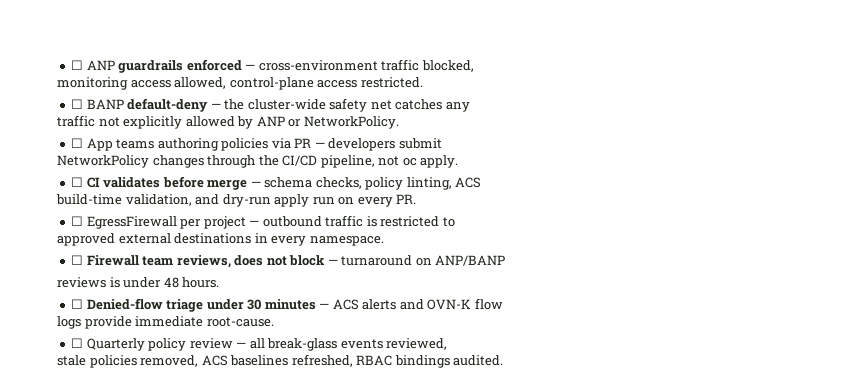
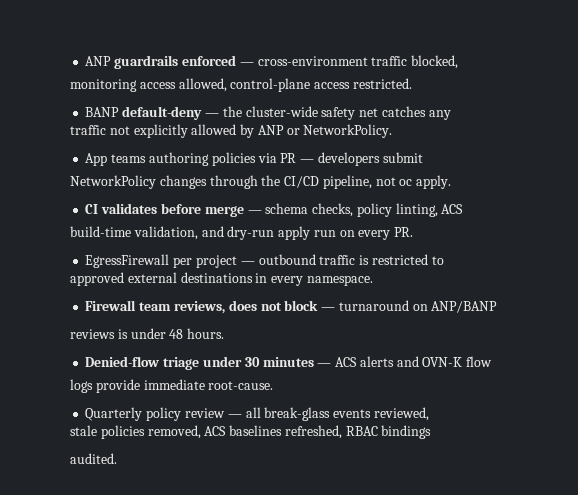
[71,60,84,70] ☐ -> (85, 61) none
[71,99,84,109] ☐ -> (412, 83) none
[71,138,84,148] ☐ -> (393, 131) none
[71,177,84,187] ☐ -> (452, 182) none
[71,216,84,226] ☐ -> (414, 232) none
[71,255,84,265] ☐ -> (373, 280) none
[71,299,84,309] ☐ -> (225, 333) none
[71,338,84,348] ☐ -> (274, 385) none
(450, 361) none -> (432, 432) //

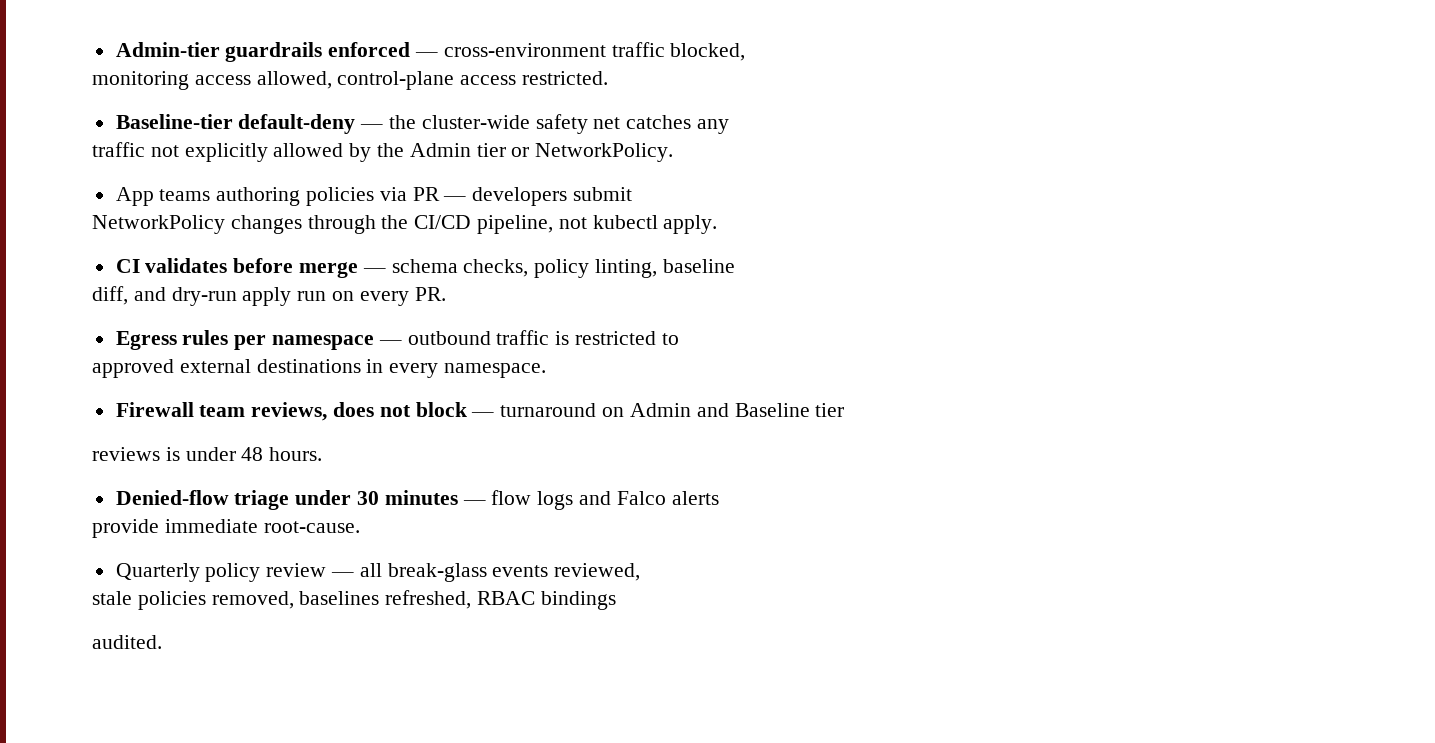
[85,56,112,66] ANP -> [115,42,220,57] Admin-tier
[85,107,120,117] BANP -> [115,114,233,129] Baseline-tier
[257,125,284,135] ANP -> [377,143,506,157] the Admin tier
[399,179,413,186] oc -> [592,215,658,229] kubectl
[441,204,464,214] [70,226,198,240] ACS // build-time validation, -> [662,259,735,273] [92,286,128,305] baseline // diff,
[85,254,237,268] EgressFirewall per project -> [115,330,375,350] Egress rules per namespace
[431,301,498,313] ANP/BANP -> [629,403,845,417] Admin and Baseline tier
[335,356,493,367] [70,379,93,393] ACS alerts and OVN-K flow // logs -> [491,490,719,510] flow logs and Falco alerts //
[204,426,227,436] ACS -> (294, 600) none

